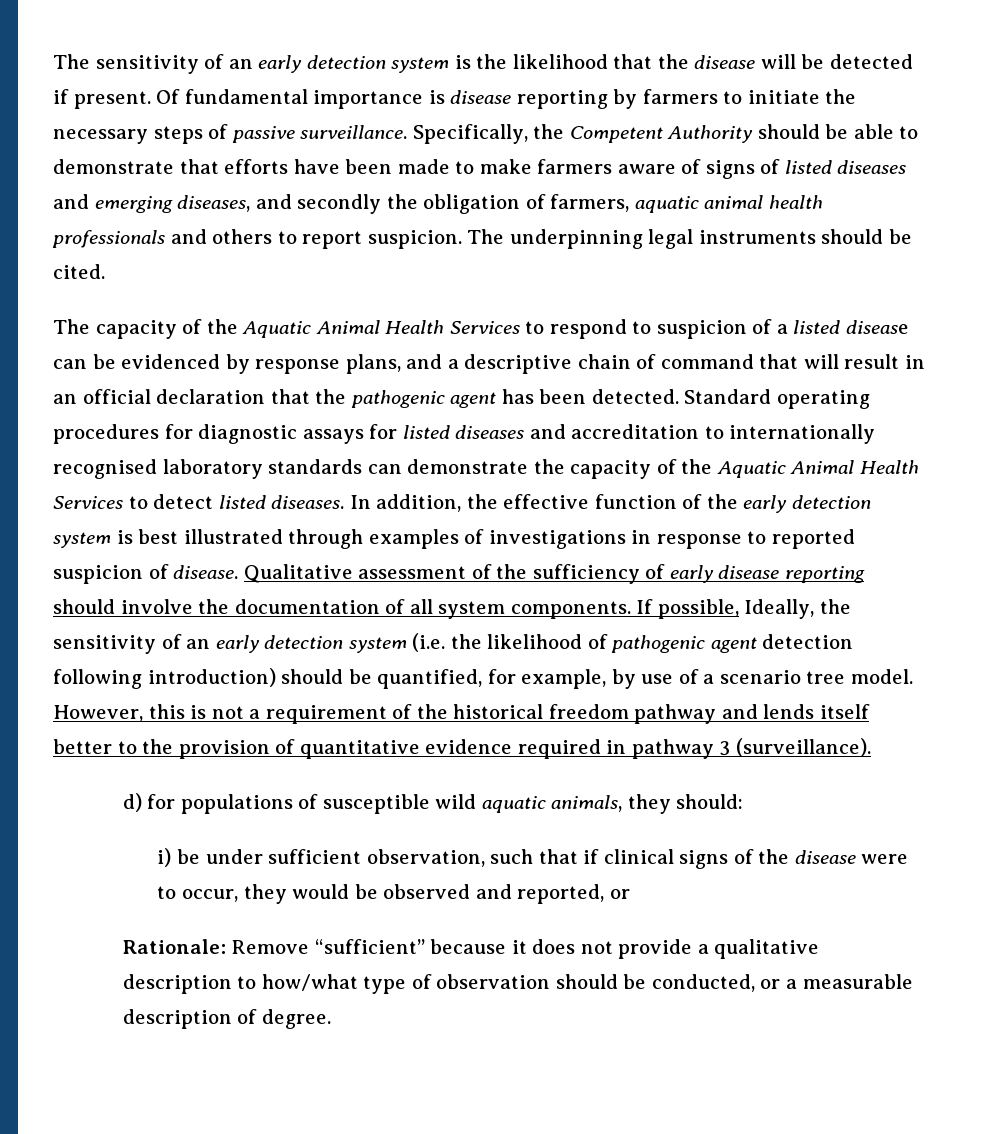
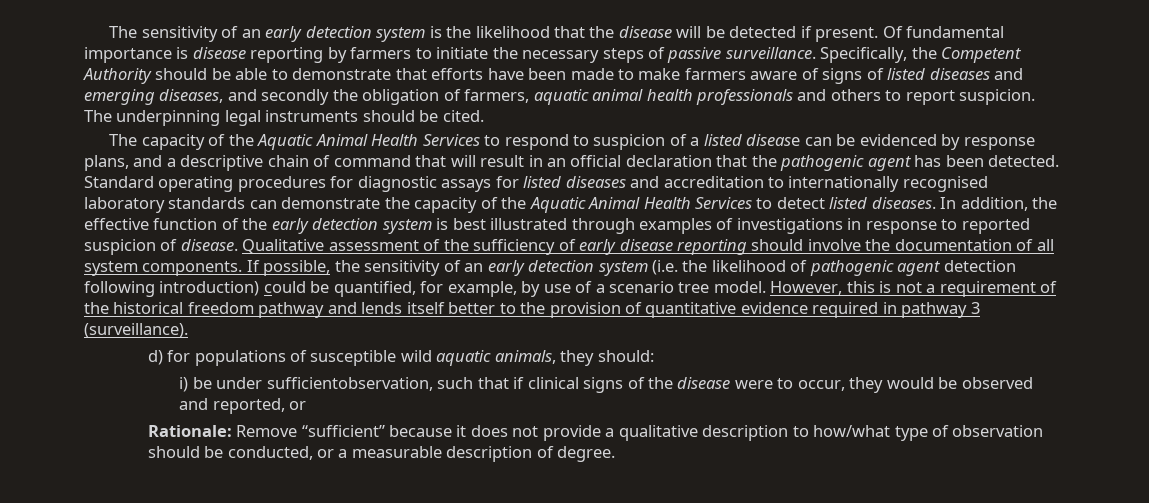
[744,599,815,619] Ideally, -> (331, 268) none
[281,669,344,684] should -> [263,281,306,293] could
[268,849,485,867] sufficient observation, -> [266,377,433,391] sufficientobservation,

